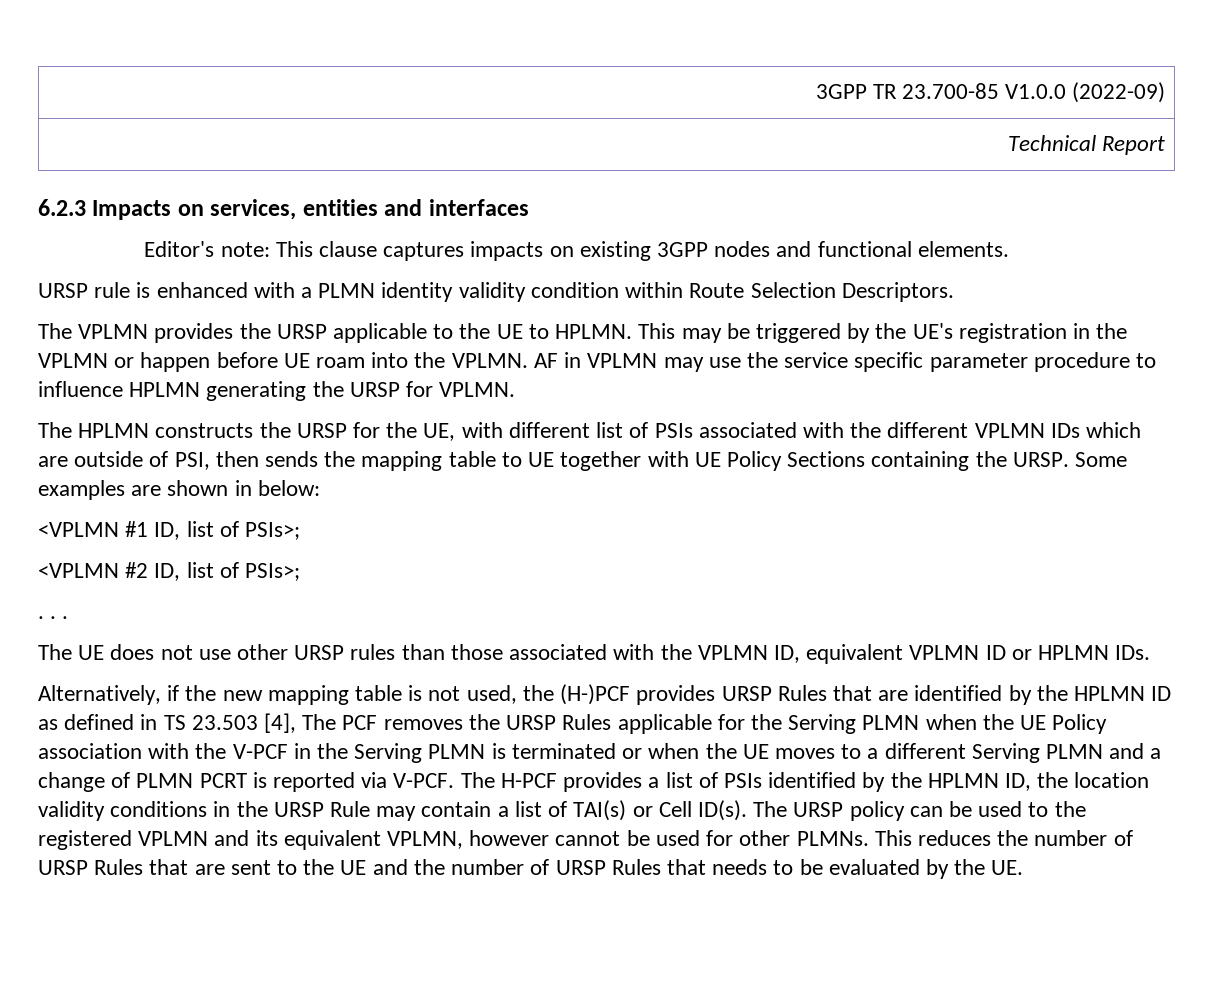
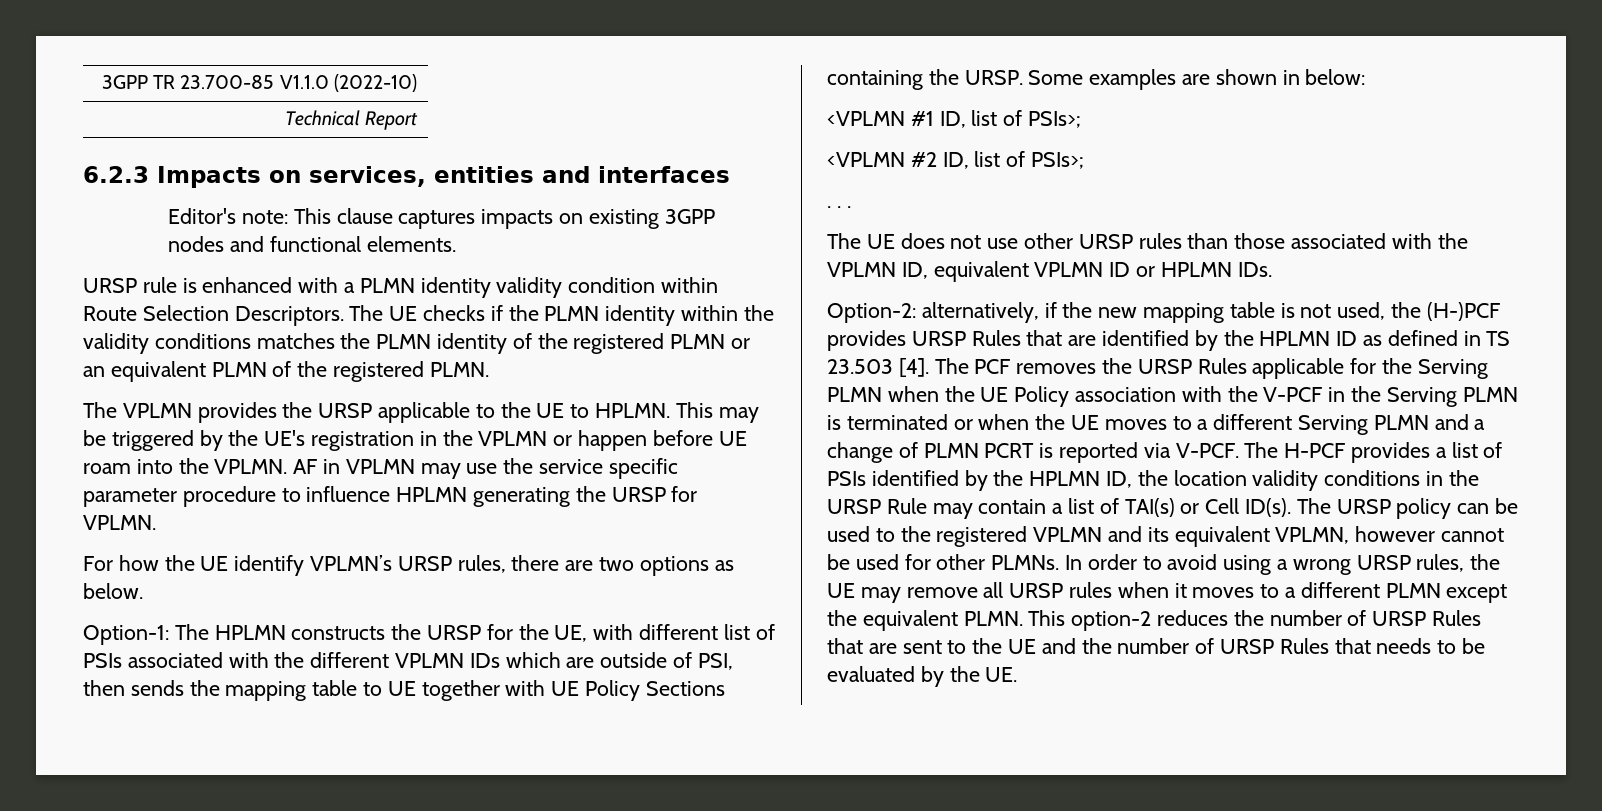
[1005,82,1166,103] V1.0.0 (2022-09) -> [279,74,417,92] V1.1.0 (2022-10)
(954, 292) none -> [349,305,774,326] [83,333,751,354] [83,361,489,382] The UE checks if the PLMN identity within the validity conditions matches the PLMN identity of the registered PLMN or an equivalent PLMN of the registered PLMN.
(516, 389) none -> [83,555,734,576] [83,583,143,599] [83,625,169,645] For how the UE identify VPLMN’s URSP rules, there are two options as below. // Option-1:
[38,685,161,705] Alternatively, -> [827,302,1039,323] Option-2: alternatively,
[264,713,297,733] [4], -> [898,358,929,377] [4].
[874,830,912,846] This -> [1065,554,1501,575] [827,582,1508,603] [827,610,1152,631] In order to avoid using a wrong URSP rules, the UE may remove all URSP rules when it moves to a different PLMN except the equivalent PLMN. This option-2

